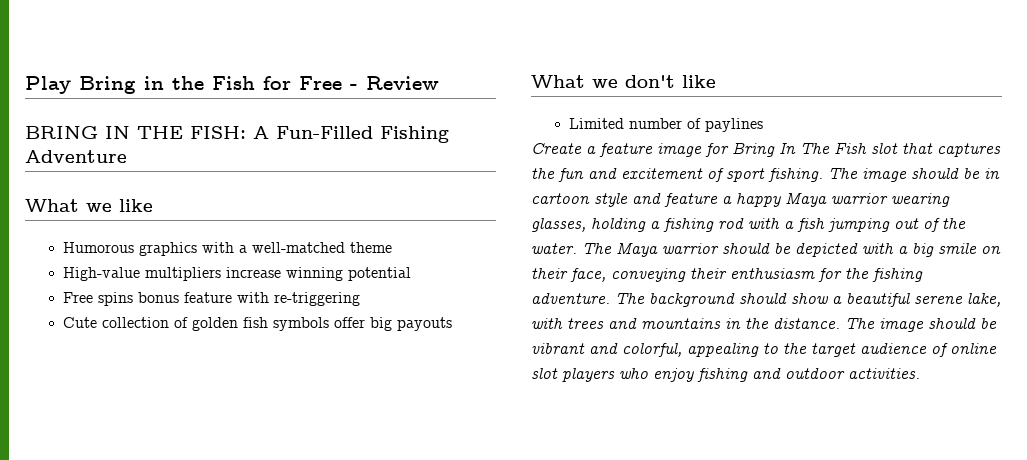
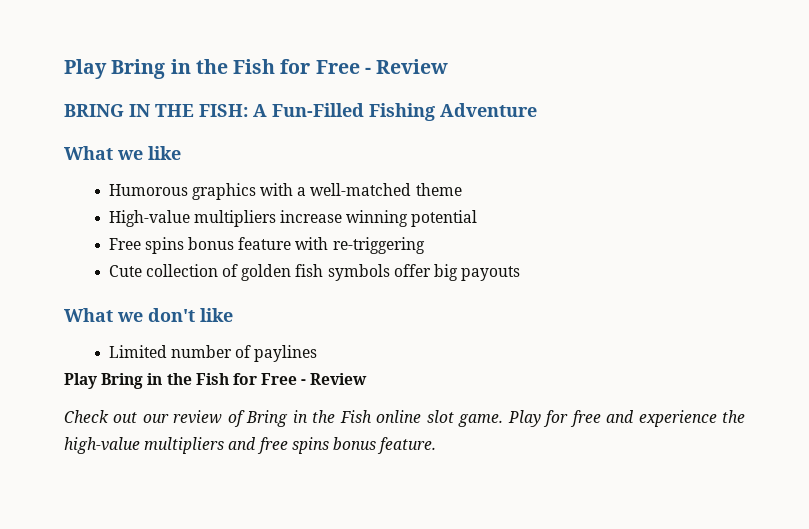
[531,142,1001,157] [531,168,1000,182] [531,192,950,207] [531,218,966,232] [531,242,1001,257] [531,268,923,282] [531,293,1001,307] [531,318,997,332] [531,343,997,357] [531,368,920,382] Create a feature image for Bring In The Fish slot that captures the fun and excitement of sport fishing. The image should be in cartoon style and feature a happy Maya warrior wearing glasses, holding a fishing rod with a fish jumping out of the water. The Maya warrior should be depicted with a big smile on their face, conveying their enthusiasm for the fishing adventure. The background should show a beautiful serene lake, with trees and mountains in the distance. The image should be vibrant and colorful, appealing to the target audience of online slot players who enjoy fishing and outdoor activities. -> [64,373,368,389] [64,410,746,427] [64,437,437,454] Play Bring in the Fish for Free - Review // Check out our review of Bring in the Fish online slot game. Play for free and experience the high-value multipliers and free spins bonus feature.

